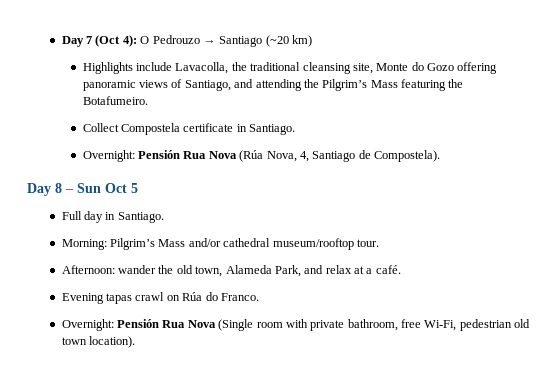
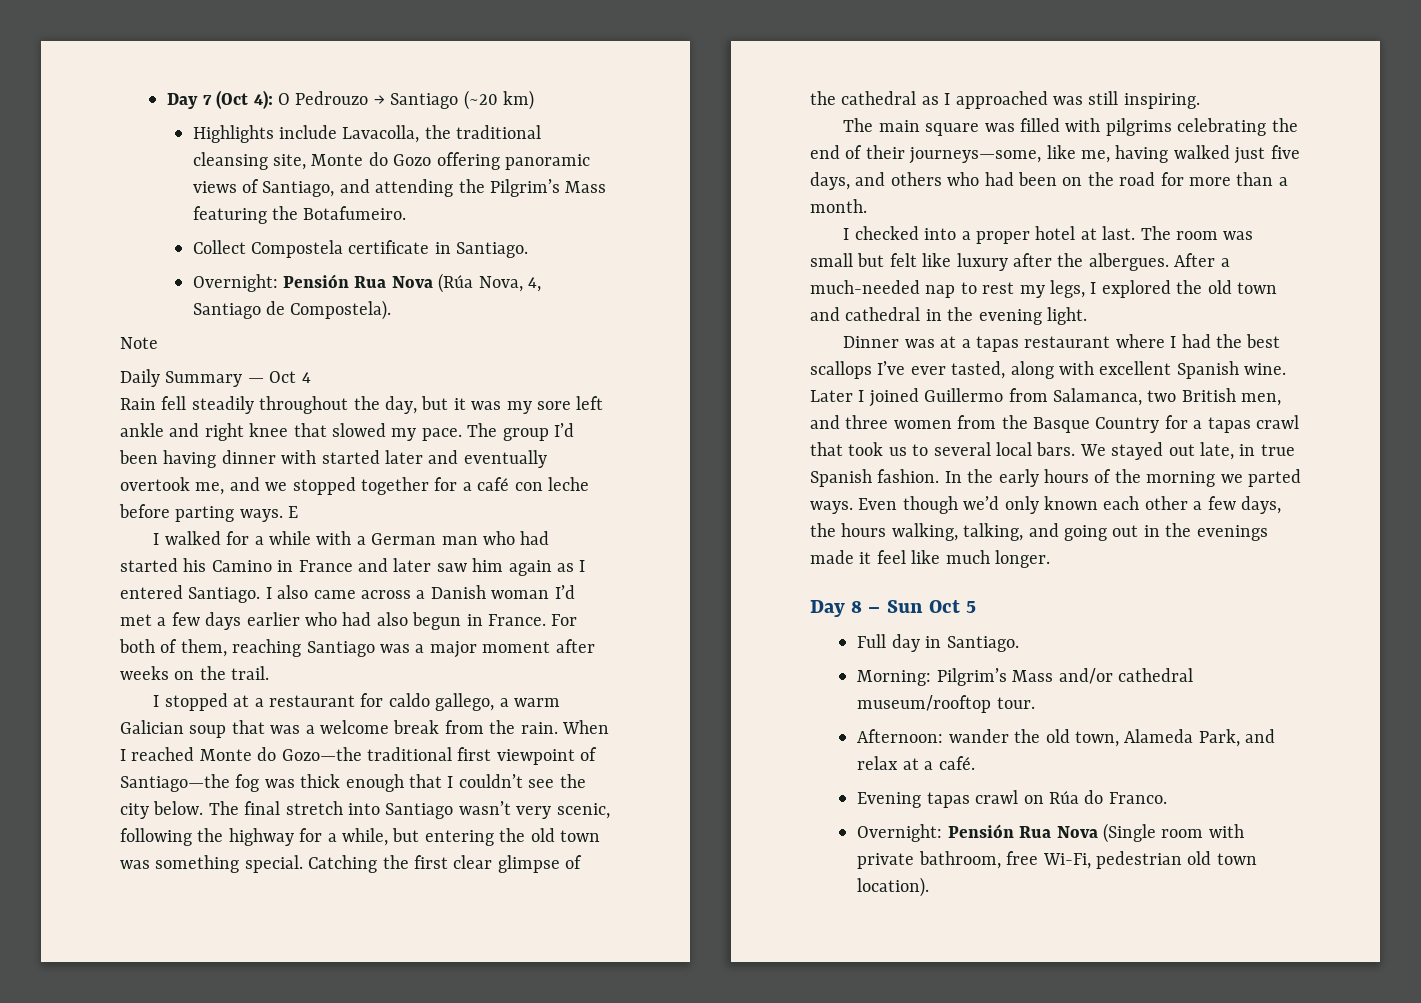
(441, 156) none -> [120,337,158,349] [120,369,311,387] [120,396,604,414] [120,423,574,441] [119,450,547,468] [120,477,589,495] [119,504,299,522] [153,531,550,545] [120,558,586,576] [120,585,575,603] [120,612,578,630] [119,639,595,658] [120,666,270,680] [153,693,561,711] [120,720,609,738] [120,747,598,765] [120,774,586,792] [120,801,610,819] [120,828,600,846] [120,855,583,873] [810,91,1200,109] [843,118,1298,136] [810,145,1300,164] [810,172,1288,190] [810,199,867,213] [843,226,1254,244] [810,253,1230,271] [810,280,1277,298] [810,307,1087,325] [843,334,1281,352] [810,361,1287,379] [810,388,1282,407] [810,415,1299,433] [810,442,1295,460] [810,469,1301,487] [810,496,1281,514] [810,523,1268,541] [810,550,1050,568] // Note // Daily Summary — Oct 4 // Rain fell steadily throughout the day, but it was my sore left ankle and right knee that slowed my pace. The group I’d been having dinner with started later and eventually overtook me, and we stopped together for a café con leche before parting ways. E // I walked for a while with a German man who had started his Camino in France and later saw him again as I entered Santiago. I also came across a Danish woman I’d met a few days earlier who had also begun in France. For both of them, reaching Santiago was a major moment after weeks on the trail. // I stopped at a restaurant for caldo gallego, a warm Galician soup that was a welcome break from the rain. When I reached Monte do Gozo—the traditional first viewpoint of Santiago—the fog was thick enough that I couldn’t see the city below. The final stretch into Santiago wasn’t very scenic, following the highway for a while, but entering the old town was something special. Catching the first clear glimpse of the cathedral as I approached was still inspiring. // The main square was filled with pilgrims celebrating the end of their journeys—some, like me, having walked just five days, and others who had been on the road for more than a month. // I checked into a proper hotel at last. The room was small but felt like luxury after the albergues. After a much-needed nap to rest my legs, I explored the old town and cathedral in the evening light. // Dinner was at a tapas restaurant where I had the best scallops I’ve ever tasted, along with excellent Spanish wine. Later I joined Guillermo from Salamanca, two British men, and three women from the Basque Country for a tapas crawl that took us to several local bars. We stayed out late, in true Spanish fashion. In the early hours of the morning we parted ways. Even though we’d only known each other a few days, the hours walking, talking, and going out in the evenings made it feel like much longer.

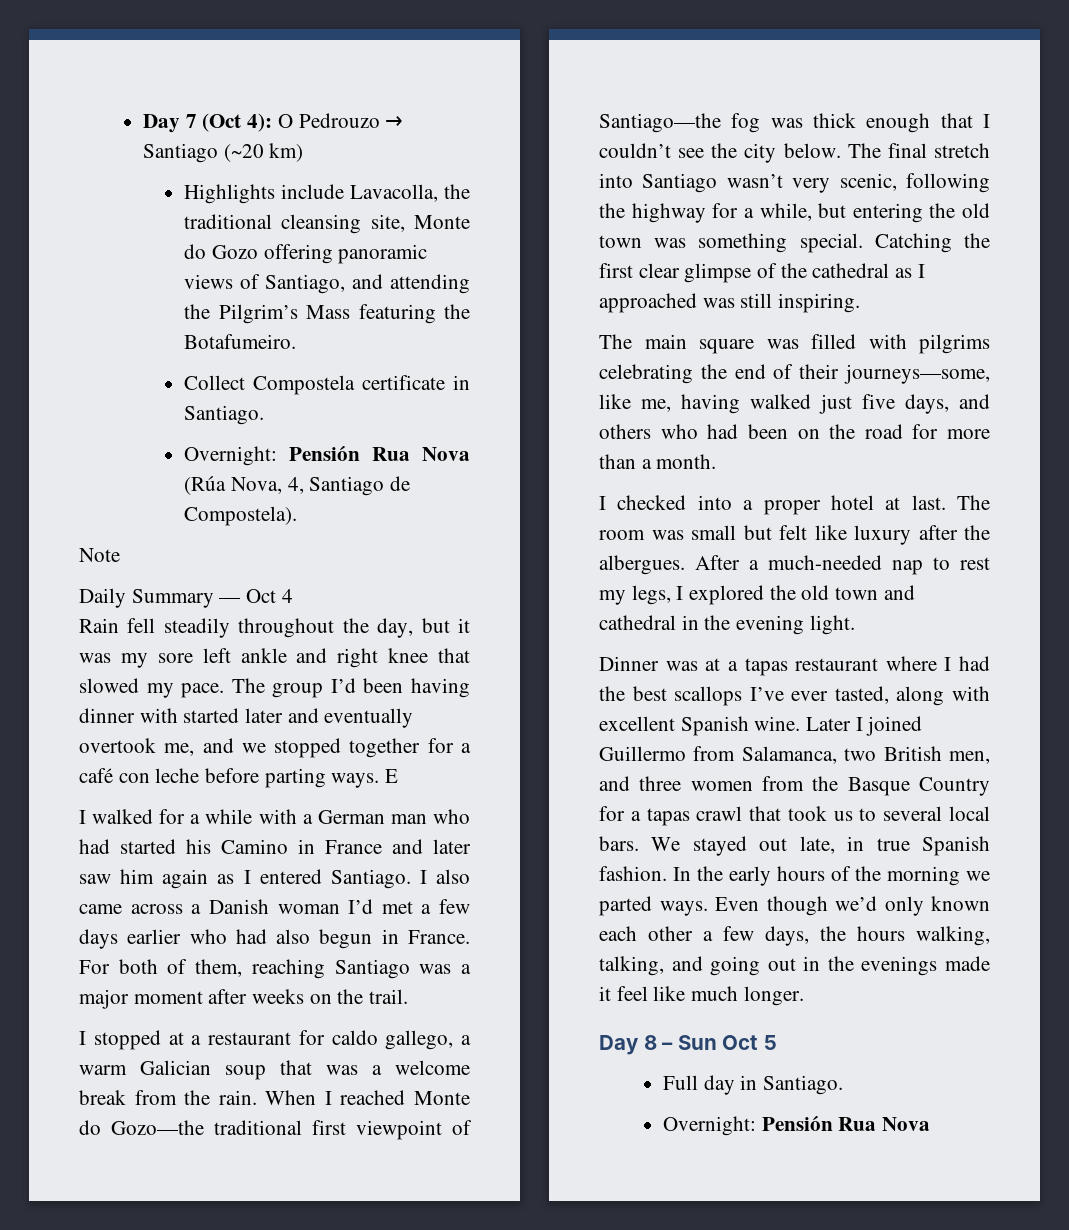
[857,668,1193,686] [857,695,1035,713] [857,729,1276,747] [857,756,975,770] [857,790,1167,808] [857,823,1244,843] [857,851,1257,869] [857,877,930,897] Morning: Pilgrim’s Mass and/or cathedral museum/rooftop tour. // Afternoon: wander the old town, Alameda Park, and relax at a café. // Evening tapas crawl on Rúa do Franco. // Overnight: Pensión Rua Nova (Single room with private bathroom, free Wi-Fi, pedestrian old town location). -> [663,1115,931,1136] Overnight: Pensión Rua Nova

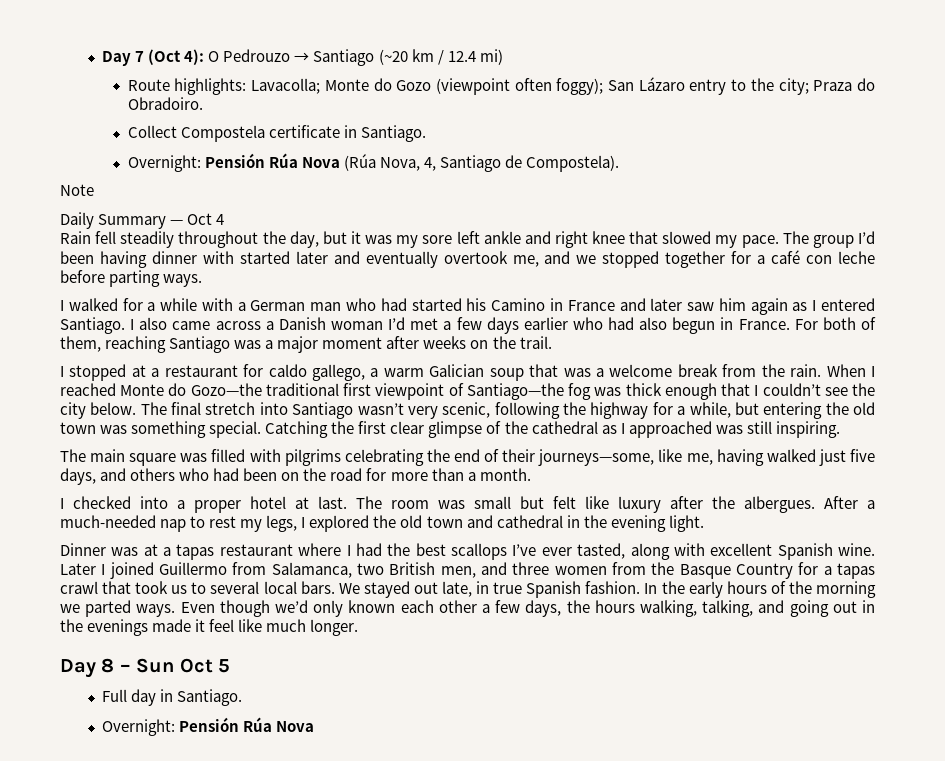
[269,143,304,162] [184,184,470,204] [184,214,470,234] [184,244,428,264] [184,274,470,294] [184,304,470,324] [184,334,297,349] km) // Highlights include Lavacolla, the traditional cleansing site, Monte do Gozo offering panoramic views of Santiago, and attending the Pilgrim’s Mass featuring the Botafumeiro. -> [411,49,503,65] [127,77,876,95] [127,97,203,110] km / 12.4 mi) // Route highlights: Lavacolla; Monte do Gozo (viewpoint often foggy); San Lázaro entry to the city; Praza do Obradoiro.
[372,447,411,461] Rua -> [268,153,298,168] Rúa
[385,769,399,783] E -> (203, 280) none
[838,1117,877,1131] Rua -> [243,717,273,732] Rúa

